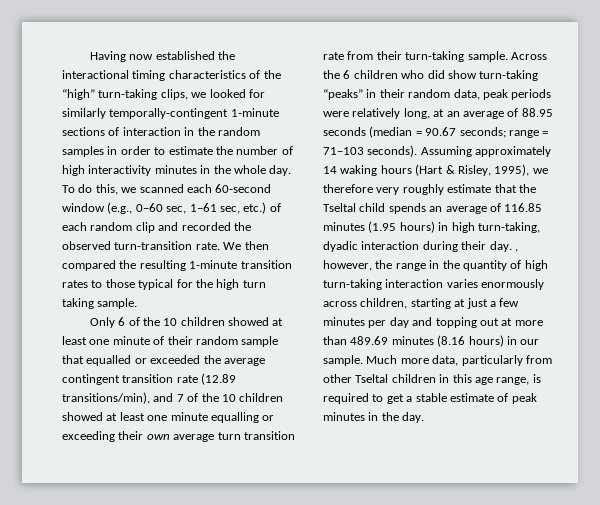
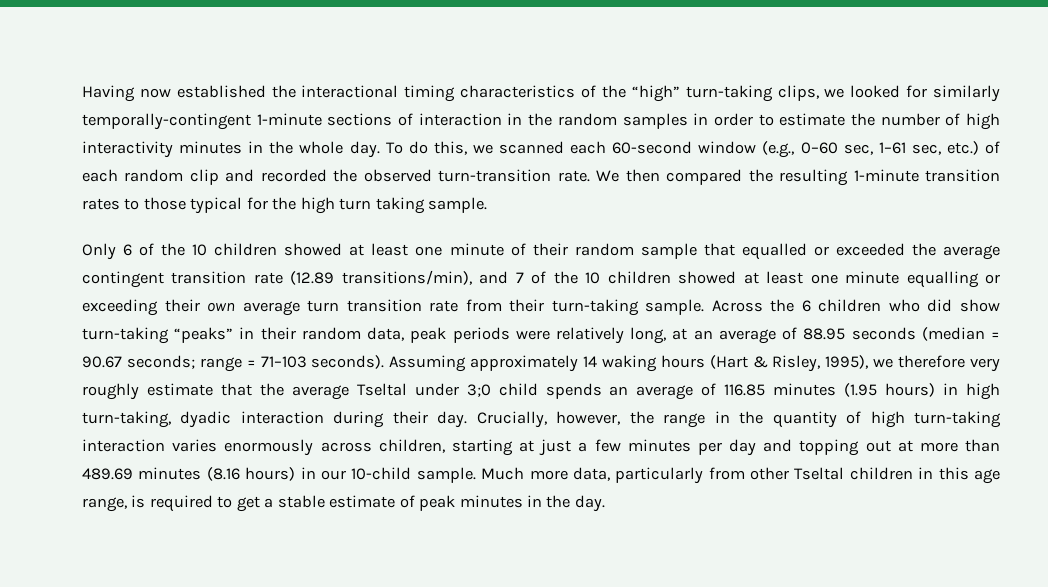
[323,203,356,212] Tseltal -> [291,383,491,400] average Tseltal under 3;0
[514,249,518,252] , -> [476,411,547,428] Crucially,
(540, 342) none -> [351,467,412,480] 10-child

